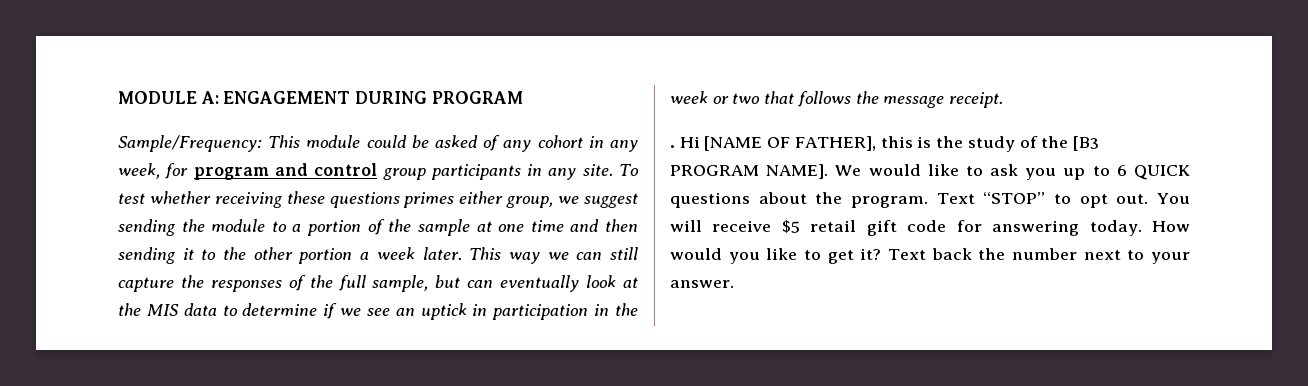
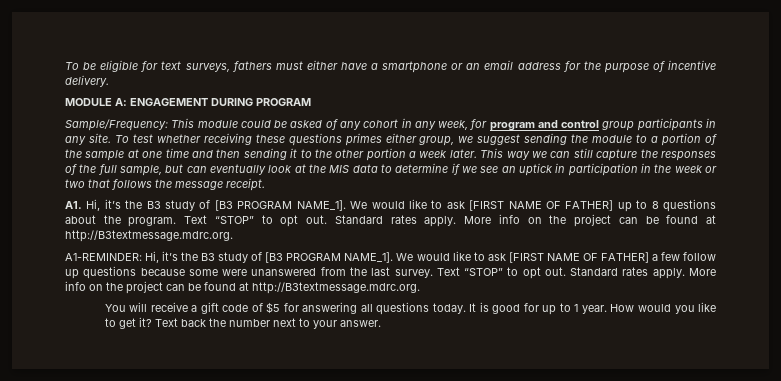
(118, 97) none -> [65,60,717,73] [65,75,109,87] To be eligible for text surveys, fathers must either have a smartphone or an email address for the purpose of incentive delivery. //
[670,136,1099,152] [670,164,1190,180] . Hi [NAME OF FATHER], this is the study of the [B3 PROGRAM NAME]. We would like to ask you up to 6 QUICK -> [65,199,659,212] A1. Hi, it’s the B3 study of [B3 PROGRAM NAME_1]. We would like to ask [FIRST NAME OF FATHER] up to 8
[1157,193,1191,204] [670,220,1142,236] You will receive $5 retail gift code for answering today. -> [334,214,716,227] [65,230,233,242] [65,251,716,263] [65,266,716,279] [65,281,420,294] [104,302,607,315] Standard rates apply. More info on the project can be found at http://B3textmessage.mdrc.org. // A1-REMINDER: Hi, it’s the B3 study of [B3 PROGRAM NAME_1]. We would like to ask [FIRST NAME OF FATHER] a few follow up questions because some were unanswered from the last survey. Text “STOP” to opt out. Standard rates apply. More info on the project can be found at http://B3textmessage.mdrc.org. // You will receive a gift code of $5 for answering all questions today. It is good for up to 1 year.

